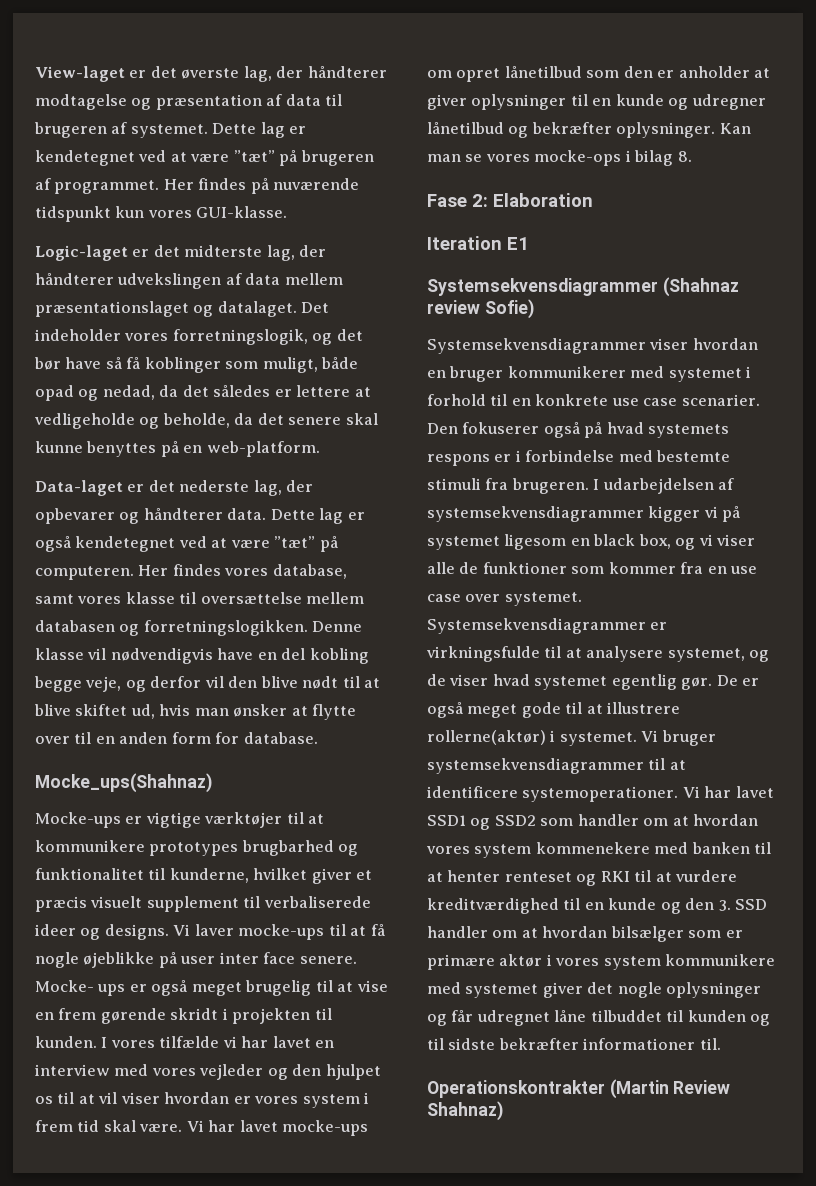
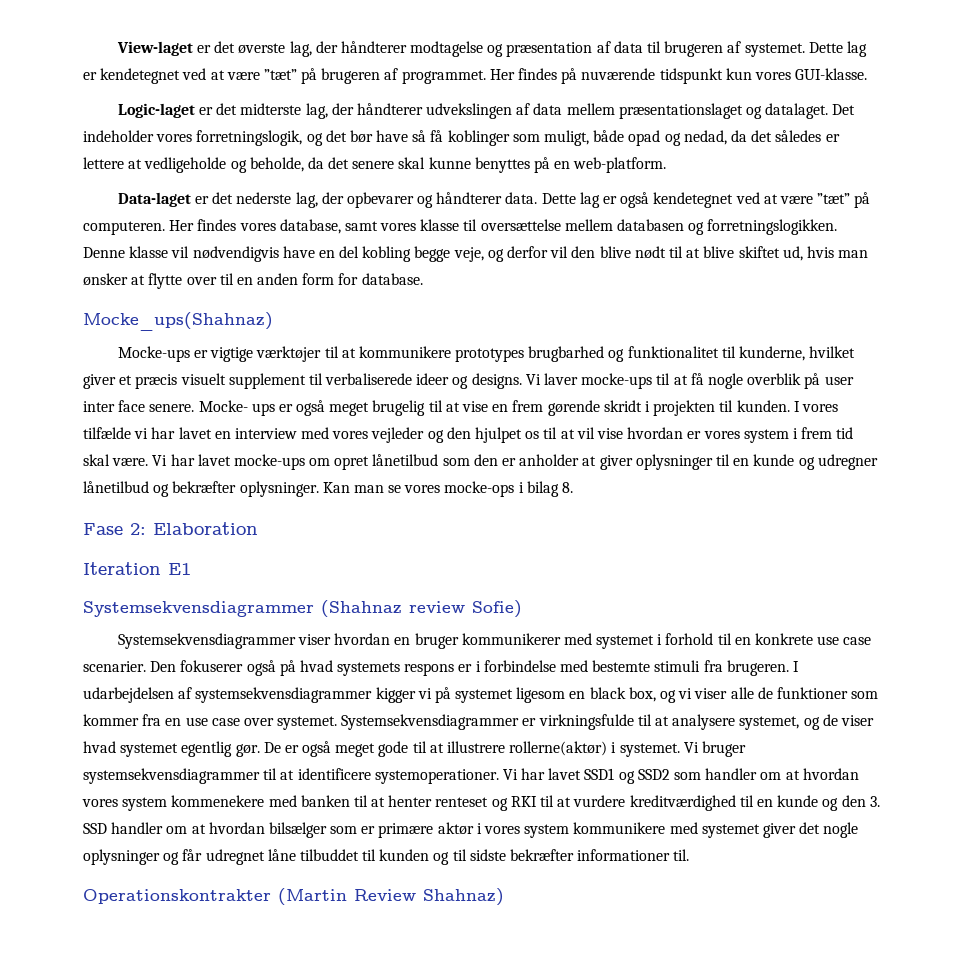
[83,952,155,968] øjeblikke -> [747,373,802,385] overblik
[120,1092,160,1104] viser -> [596,428,623,439] vise

